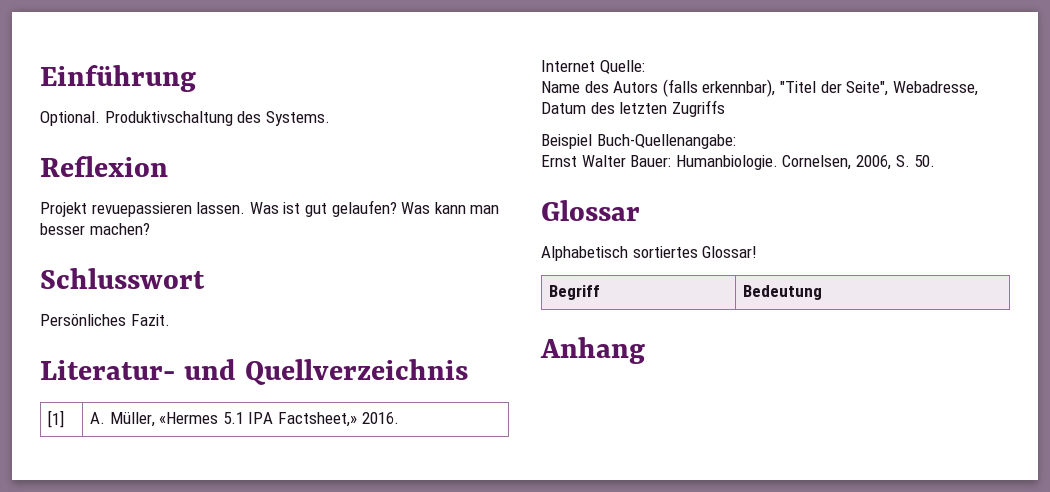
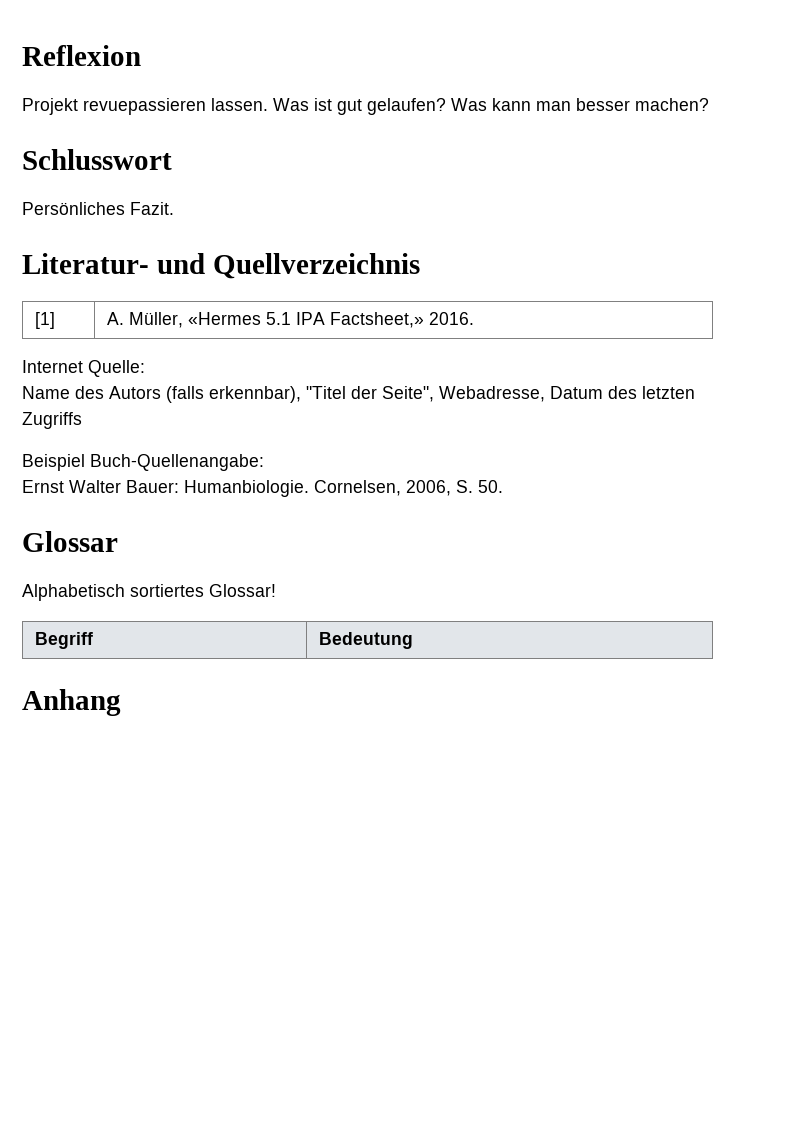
[40,65,196,92] [40,111,330,126] Einführung // Optional. Produktivschaltung des Systems. // -> (22, 55) none

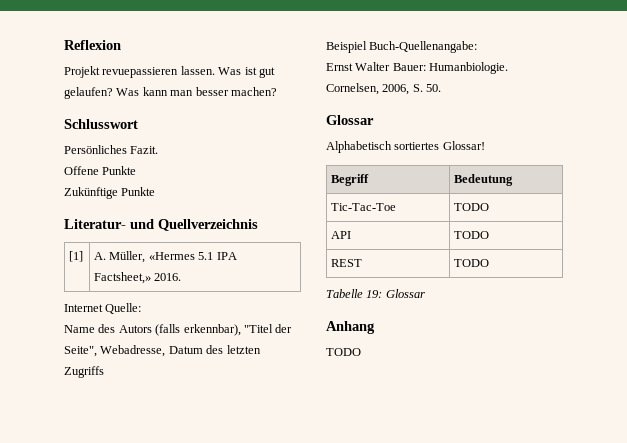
(174, 208) none -> [64,166,137,175] [64,187,156,199] // Offene Punkte // Zukünftige Punkte
(413, 640) none -> [331,203,397,211] [454,203,490,211] [331,231,352,239] [454,231,490,239] [331,259,363,267] [454,259,490,267] [326,289,425,298] // Tic-Tac-Toe | TODO // API | TODO // REST | TODO // Tabelle 19: Glossar
(121, 702) none -> [326,348,361,356] // TODO

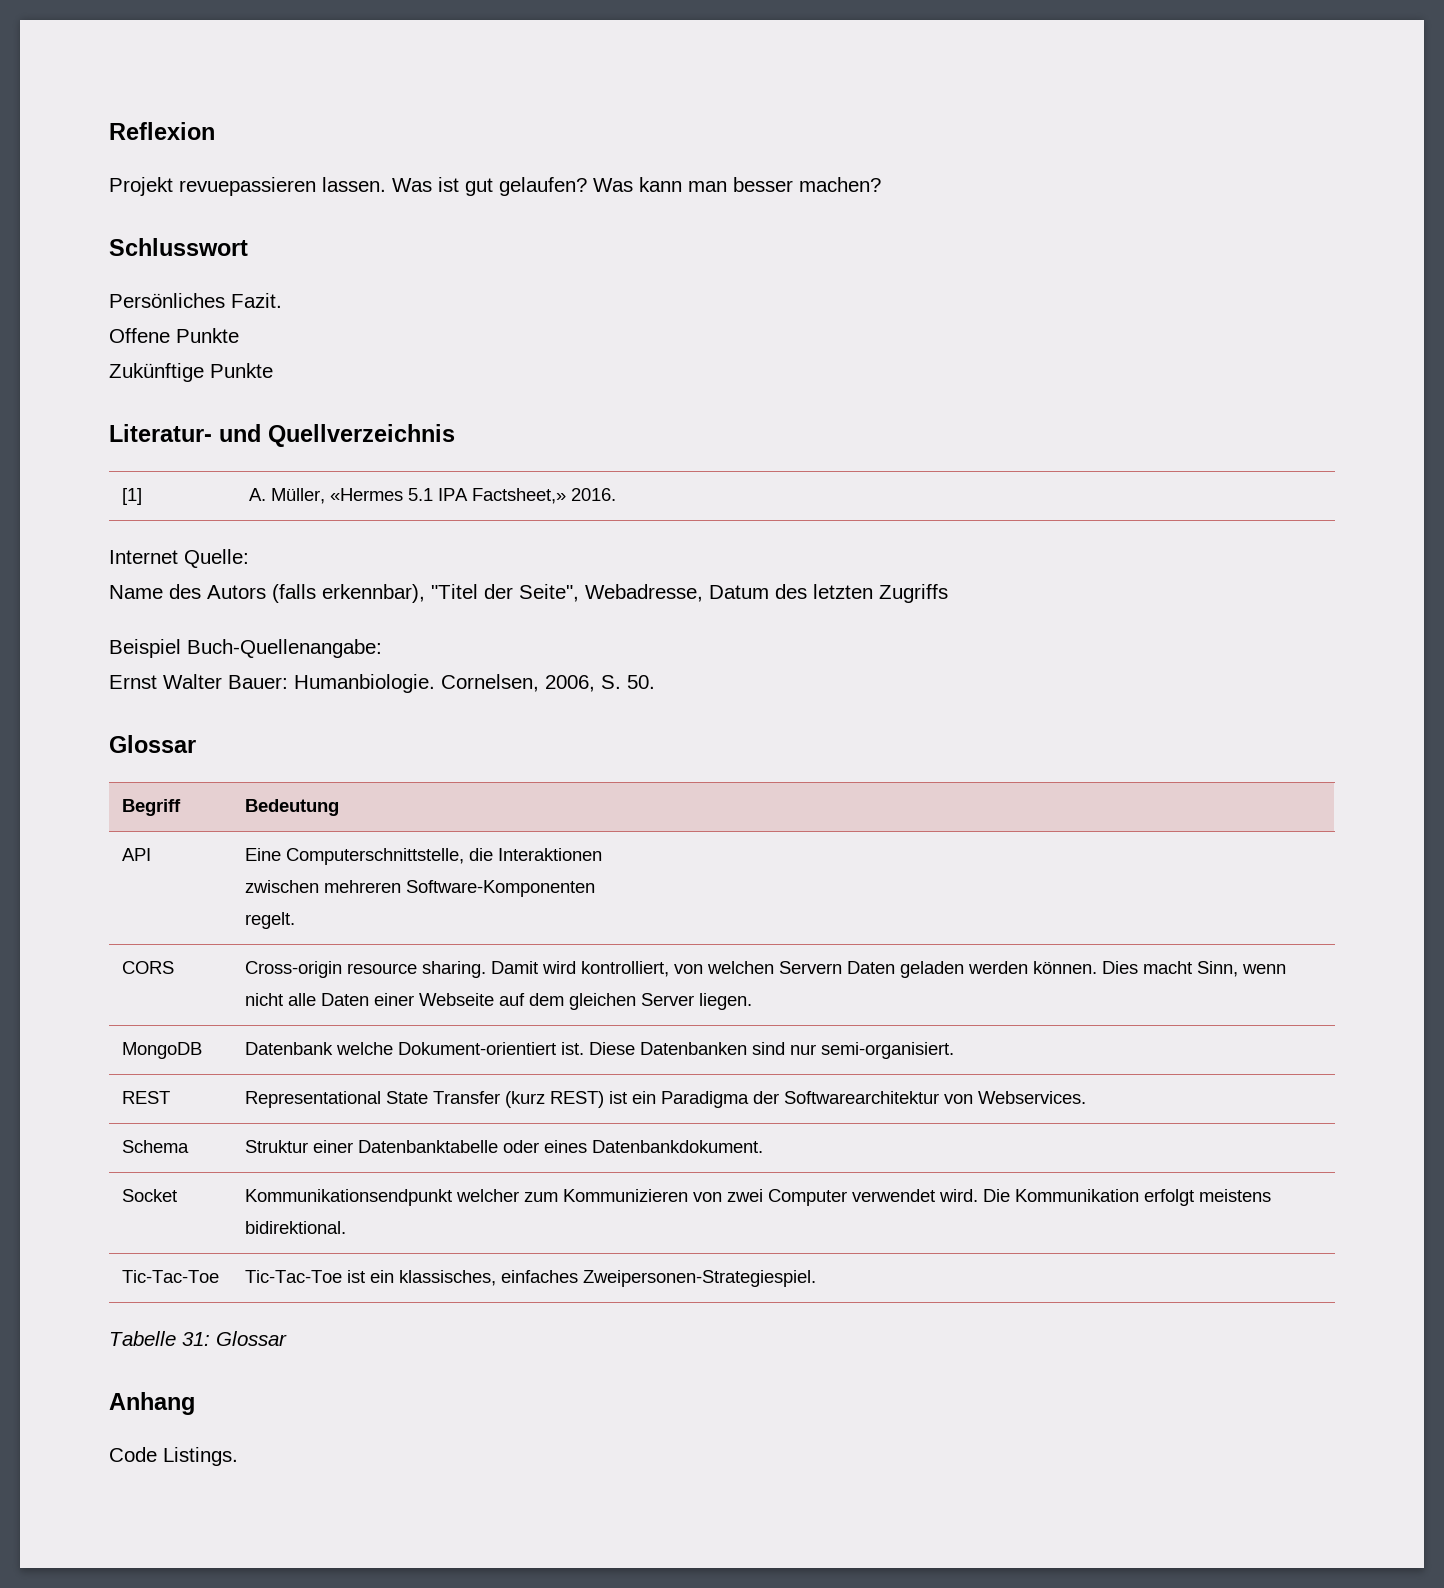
[326,141,485,153] // Alphabetisch sortiertes Glossar! -> (196, 744) none
[331,203,397,211] [454,203,490,211] // Tic-Tac-Toe | TODO -> (339, 807) none
[454,231,490,239] [331,259,363,267] [454,259,490,267] TODO // REST | TODO -> [244,848,602,865] [244,880,595,897] [244,912,295,929] [121,961,174,974] [244,961,1286,978] [244,993,752,1010] [121,1042,202,1059] [244,1042,954,1059] [121,1091,170,1104] [244,1091,1086,1108] [121,1140,189,1153] [244,1140,763,1153] [121,1189,177,1202] [244,1189,1271,1206] [244,1221,346,1234] [121,1270,219,1283] [244,1270,816,1287] Eine Computerschnittstelle, die Interaktionen // zwischen mehreren Software-Komponenten // regelt. // CORS | Cross-origin resource sharing. Damit wird kontrolliert, von welchen Servern Daten geladen werden können. Dies macht Sinn, wenn nicht alle Daten einer Webseite auf dem gleichen Server liegen. // MongoDB | Datenbank welche Dokument-orientiert ist. Diese Datenbanken sind nur semi-organisiert. // REST | Representational State Transfer (kurz REST) ist ein Paradigma der Softwarearchitektur von Webservices. // Schema | Struktur einer Datenbanktabelle oder eines Datenbankdokument. // Socket | Kommunikationsendpunkt welcher zum Kommunizieren von zwei Computer verwendet wird. Die Kommunikation erfolgt meistens bidirektional. // Tic-Tac-Toe | Tic-Tac-Toe ist ein klassisches, einfaches Zweipersonen-Strategiespiel.
[366,290,383,298] 19: -> [182,1332,210,1346] 31:
[326,348,361,356] TODO -> [109,1447,238,1466] Code Listings.

